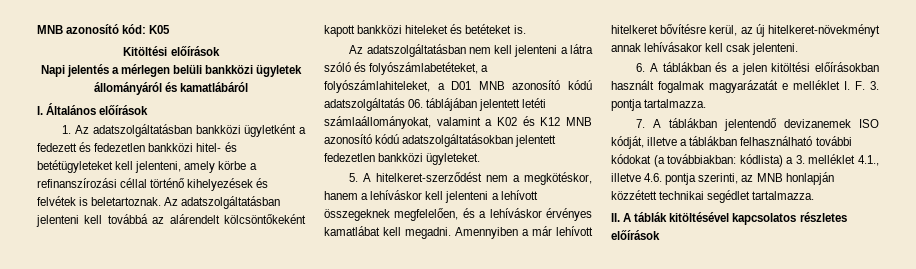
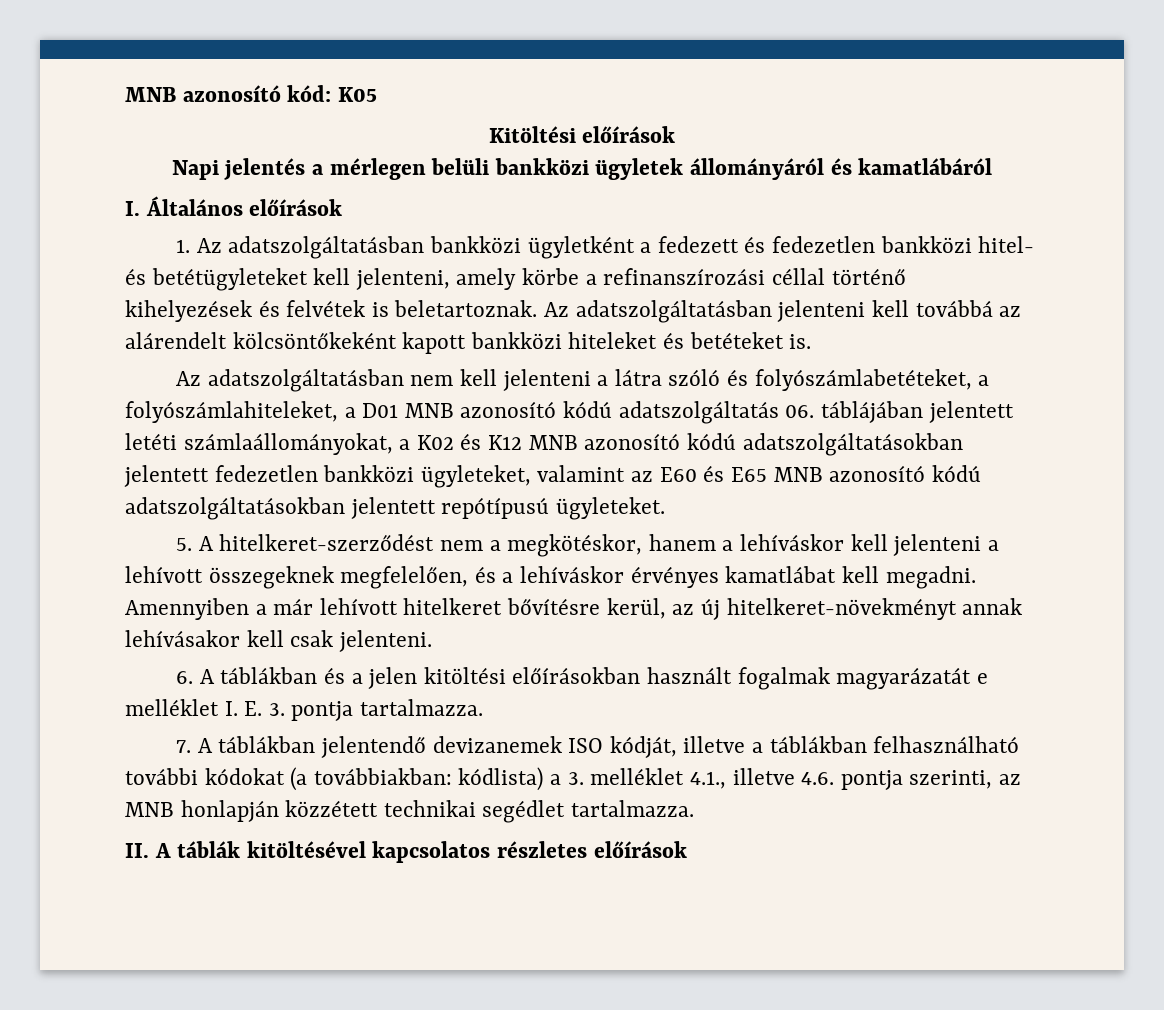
[436,117,481,126] valamint -> (393, 444) none
(424, 157) none -> [420,465,981,488] [125,497,550,520] ügyleteket, valamint az E60 és E65 MNB azonosító kódú adatszolgáltatásokban jelentett repótípusú
[855,81,865,90] F. -> [244,701,263,716] E.

